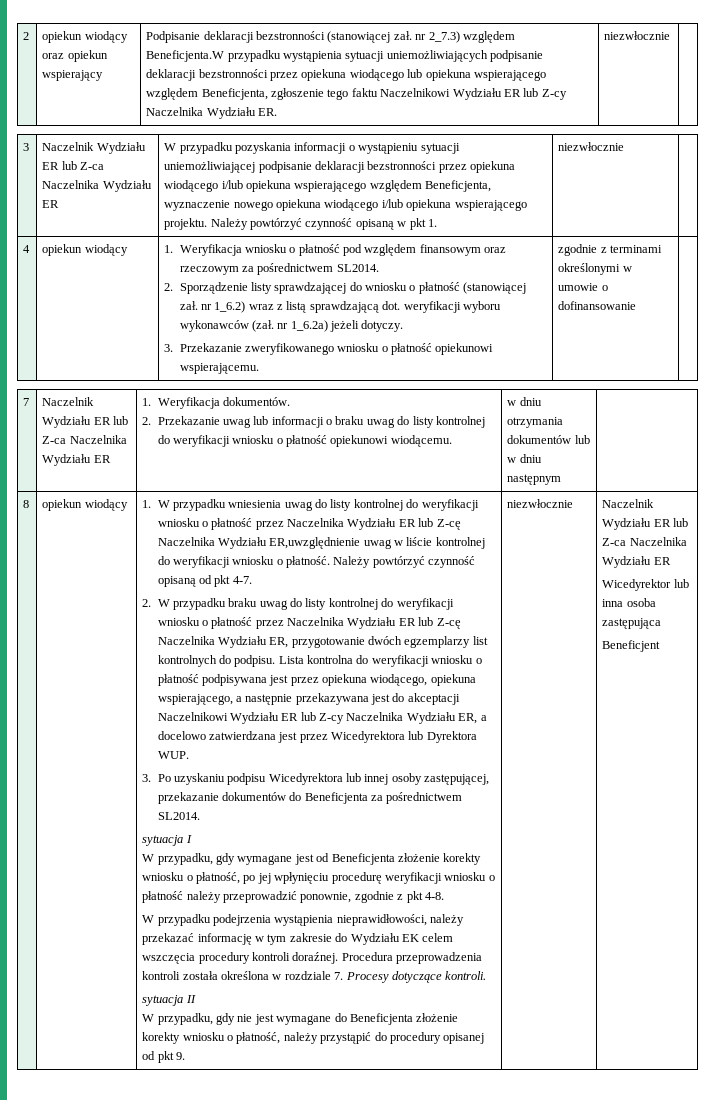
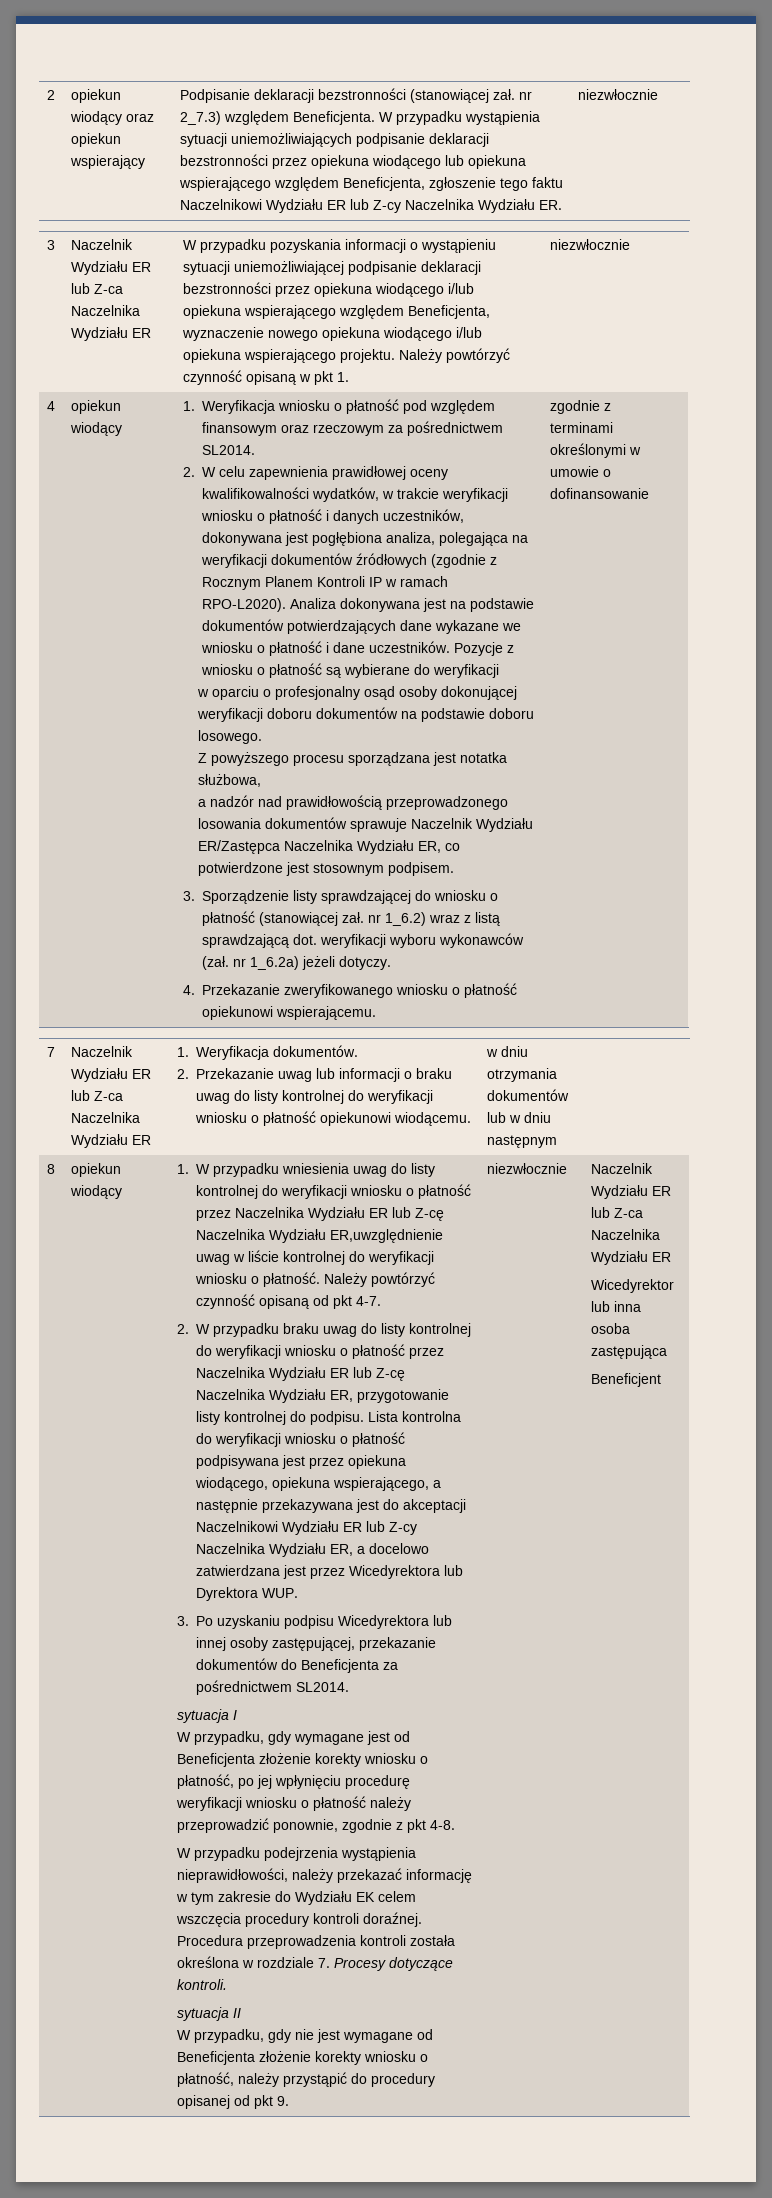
[146,50,225,62] Beneficjenta.W -> [292,111,393,125] Beneficjenta. W
(174, 287) none -> [201,466,448,480] [201,487,508,502] [200,509,464,524] [201,532,528,546] [200,553,497,568] [201,576,448,590] [201,598,534,612] [201,619,521,634] [200,641,514,656] [200,663,499,678] [196,686,517,700] [196,707,534,722] [197,730,262,744] [197,752,507,766] [197,774,261,787] [197,795,508,810] [197,817,533,832] [197,840,460,854] [197,862,454,876] [182,891,195,901] W celu zapewnienia prawidłowej oceny kwalifikowalności wydatków, w trakcie weryfikacji wniosku o płatność i danych uczestników, dokonywana jest pogłębiona analiza, polegająca na weryfikacji dokumentów źródłowych (zgodnie z Rocznym Planem Kontroli IP w ramach RPO-L2020). Analiza dokonywana jest na podstawie dokumentów potwierdzających dane wykazane we wniosku o płatność i dane uczestników. Pozycje z wniosku o płatność są wybierane do weryfikacji // w oparciu o profesjonalny osąd osoby dokonującej weryfikacji doboru dokumentów na podstawie doboru losowego. // Z powyższego procesu sporządzana jest notatka służbowa, // a nadzór nad prawidłowością przeprowadzonego losowania dokumentów sprawuje Naczelnik Wydziału ER/Zastępca Naczelnika Wydziału ER, co potwierdzone jest stosownym podpisem. // 3.
[164,344,174,352] 3. -> [182,985,195,995] 4.
[368,636,488,648] [157,655,217,667] dwóch egzemplarzy list kontrolnych -> [195,1411,286,1425] listy kontrolnej
[334,1013,347,1022] do -> [416,2029,433,2040] od

